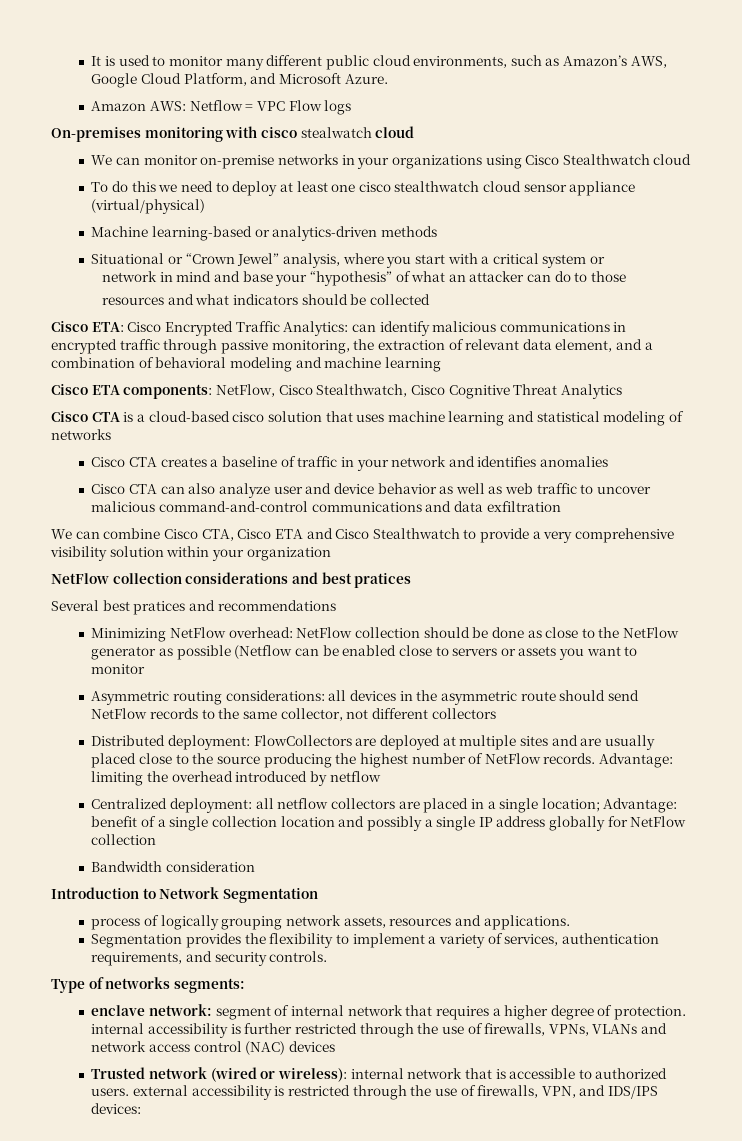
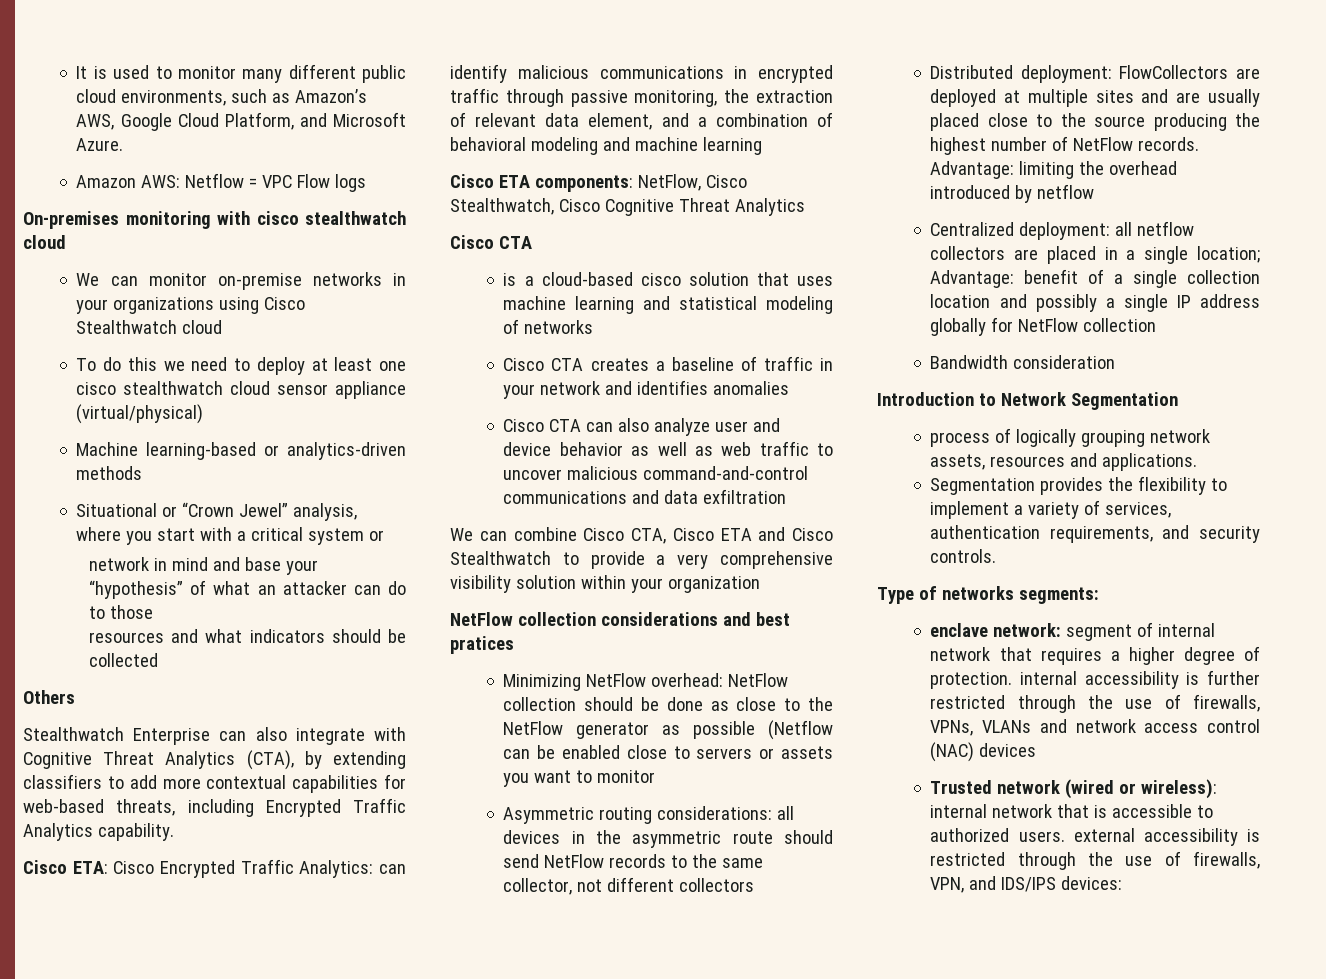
[300,127,372,138] stealwatch -> [305,211,406,225] stealthwatch
(430, 299) none -> [23,690,75,704] [23,727,406,745] [23,750,406,770] [23,774,406,793] [23,798,406,817] [23,823,174,841] // Others // Stealthwatch Enterprise can also integrate with Cognitive Threat Analytics (CTA), by extending classifiers to add more contextual capabilities for web-based threats, including Encrypted Traffic Analytics capability.
(120, 417) none -> (532, 242) //
[51,600,336,615] // Several best pratices and recommendations -> (514, 645) none

